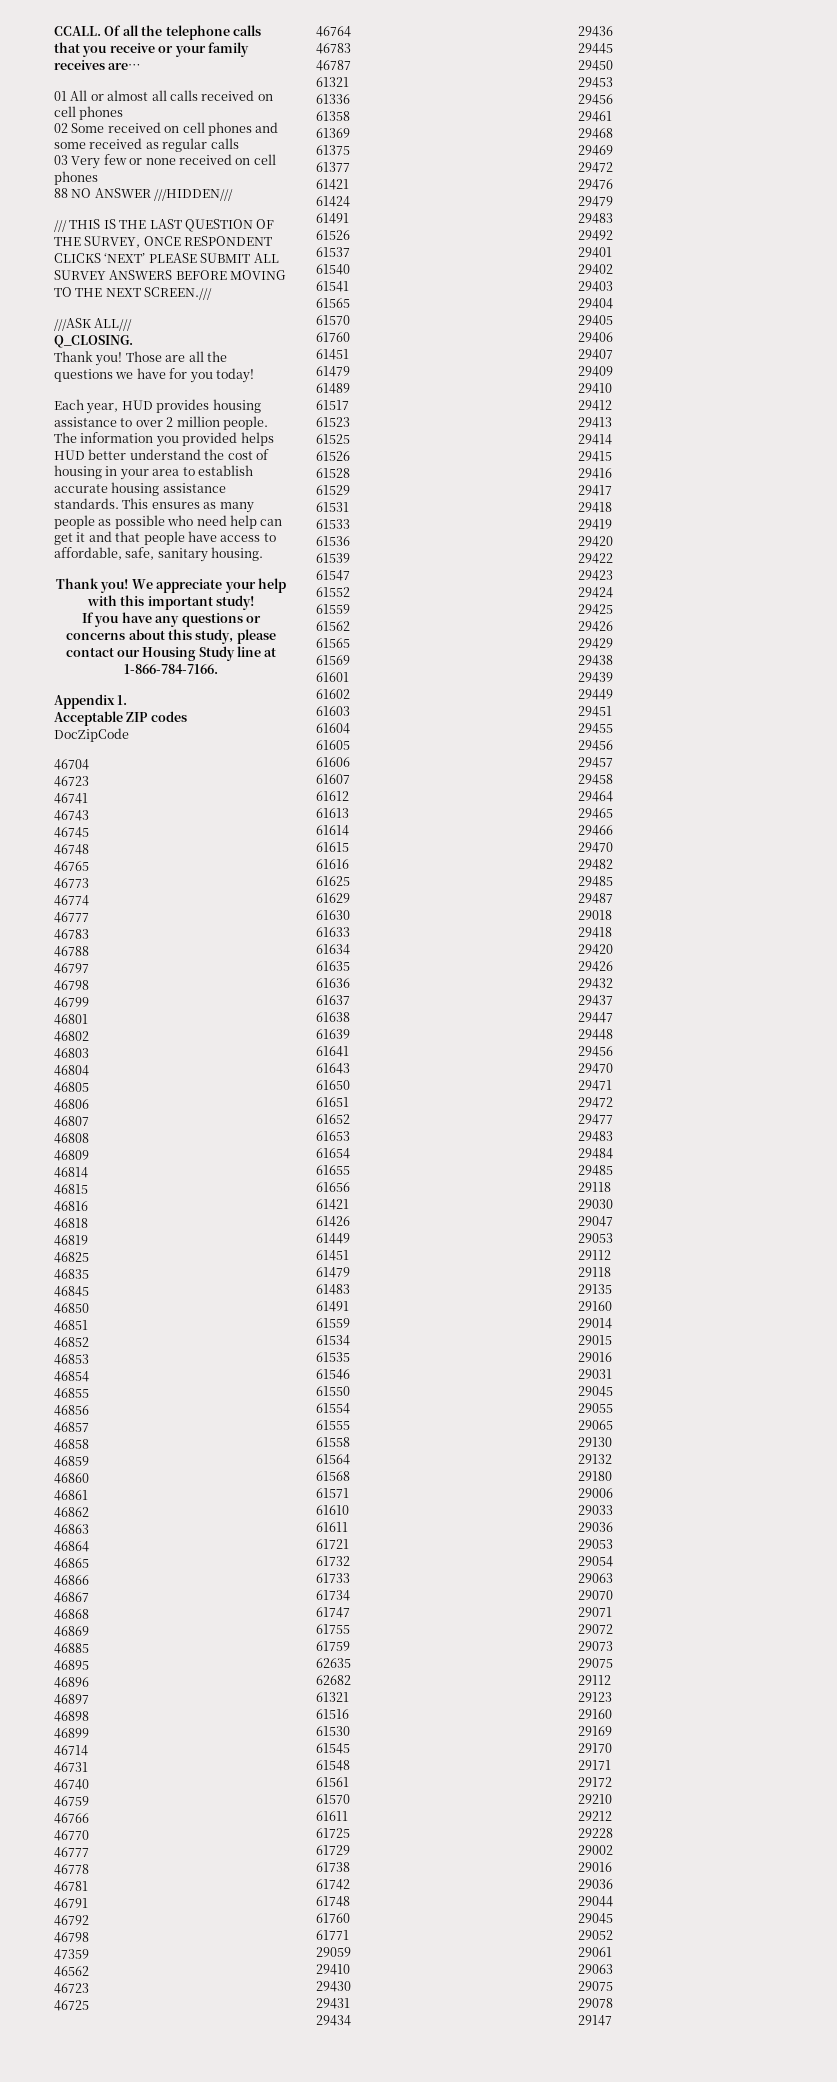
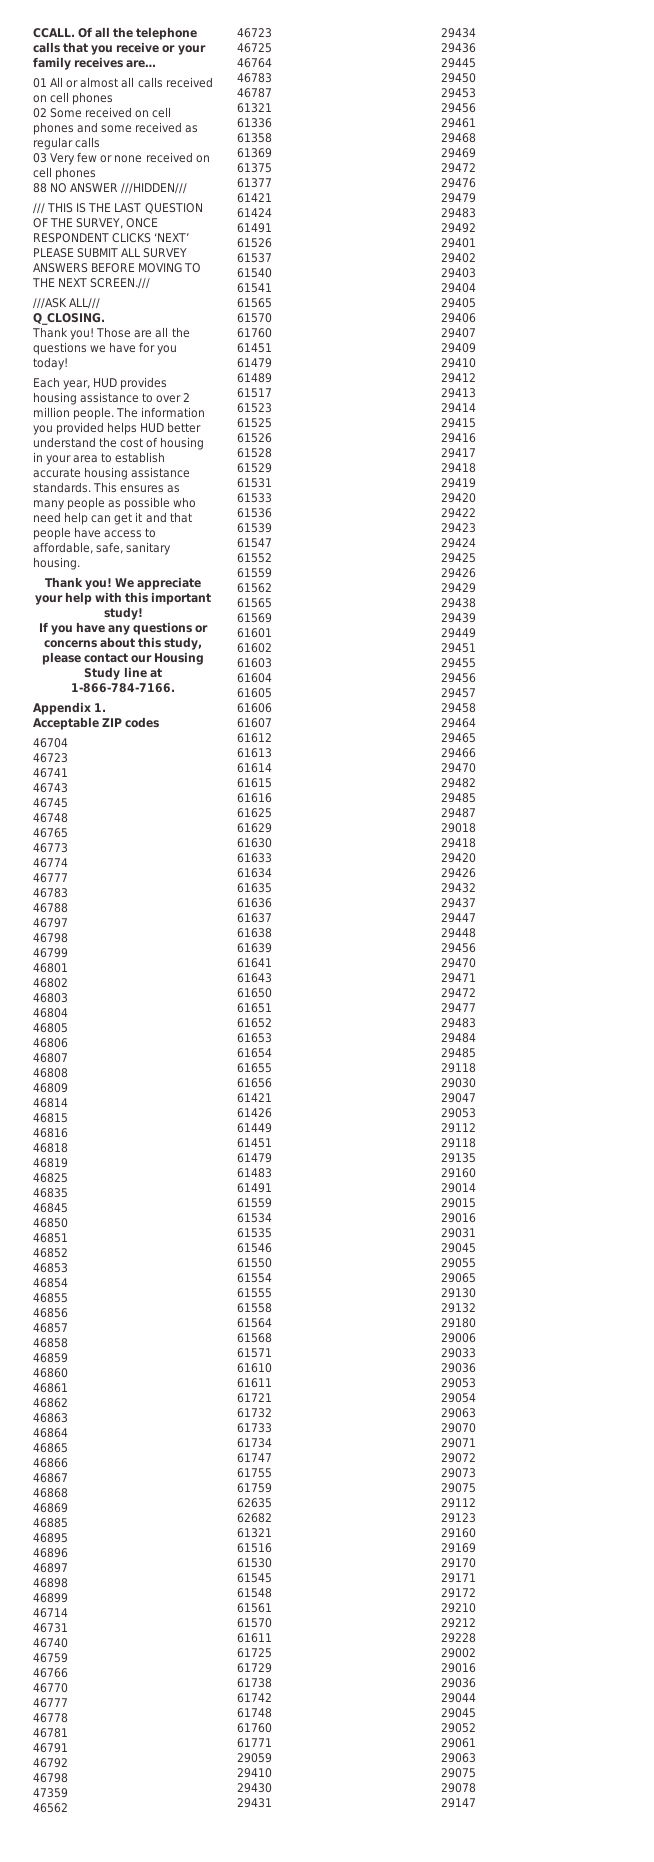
[54,728,129,742] // DocZipCode -> (160, 722) none

